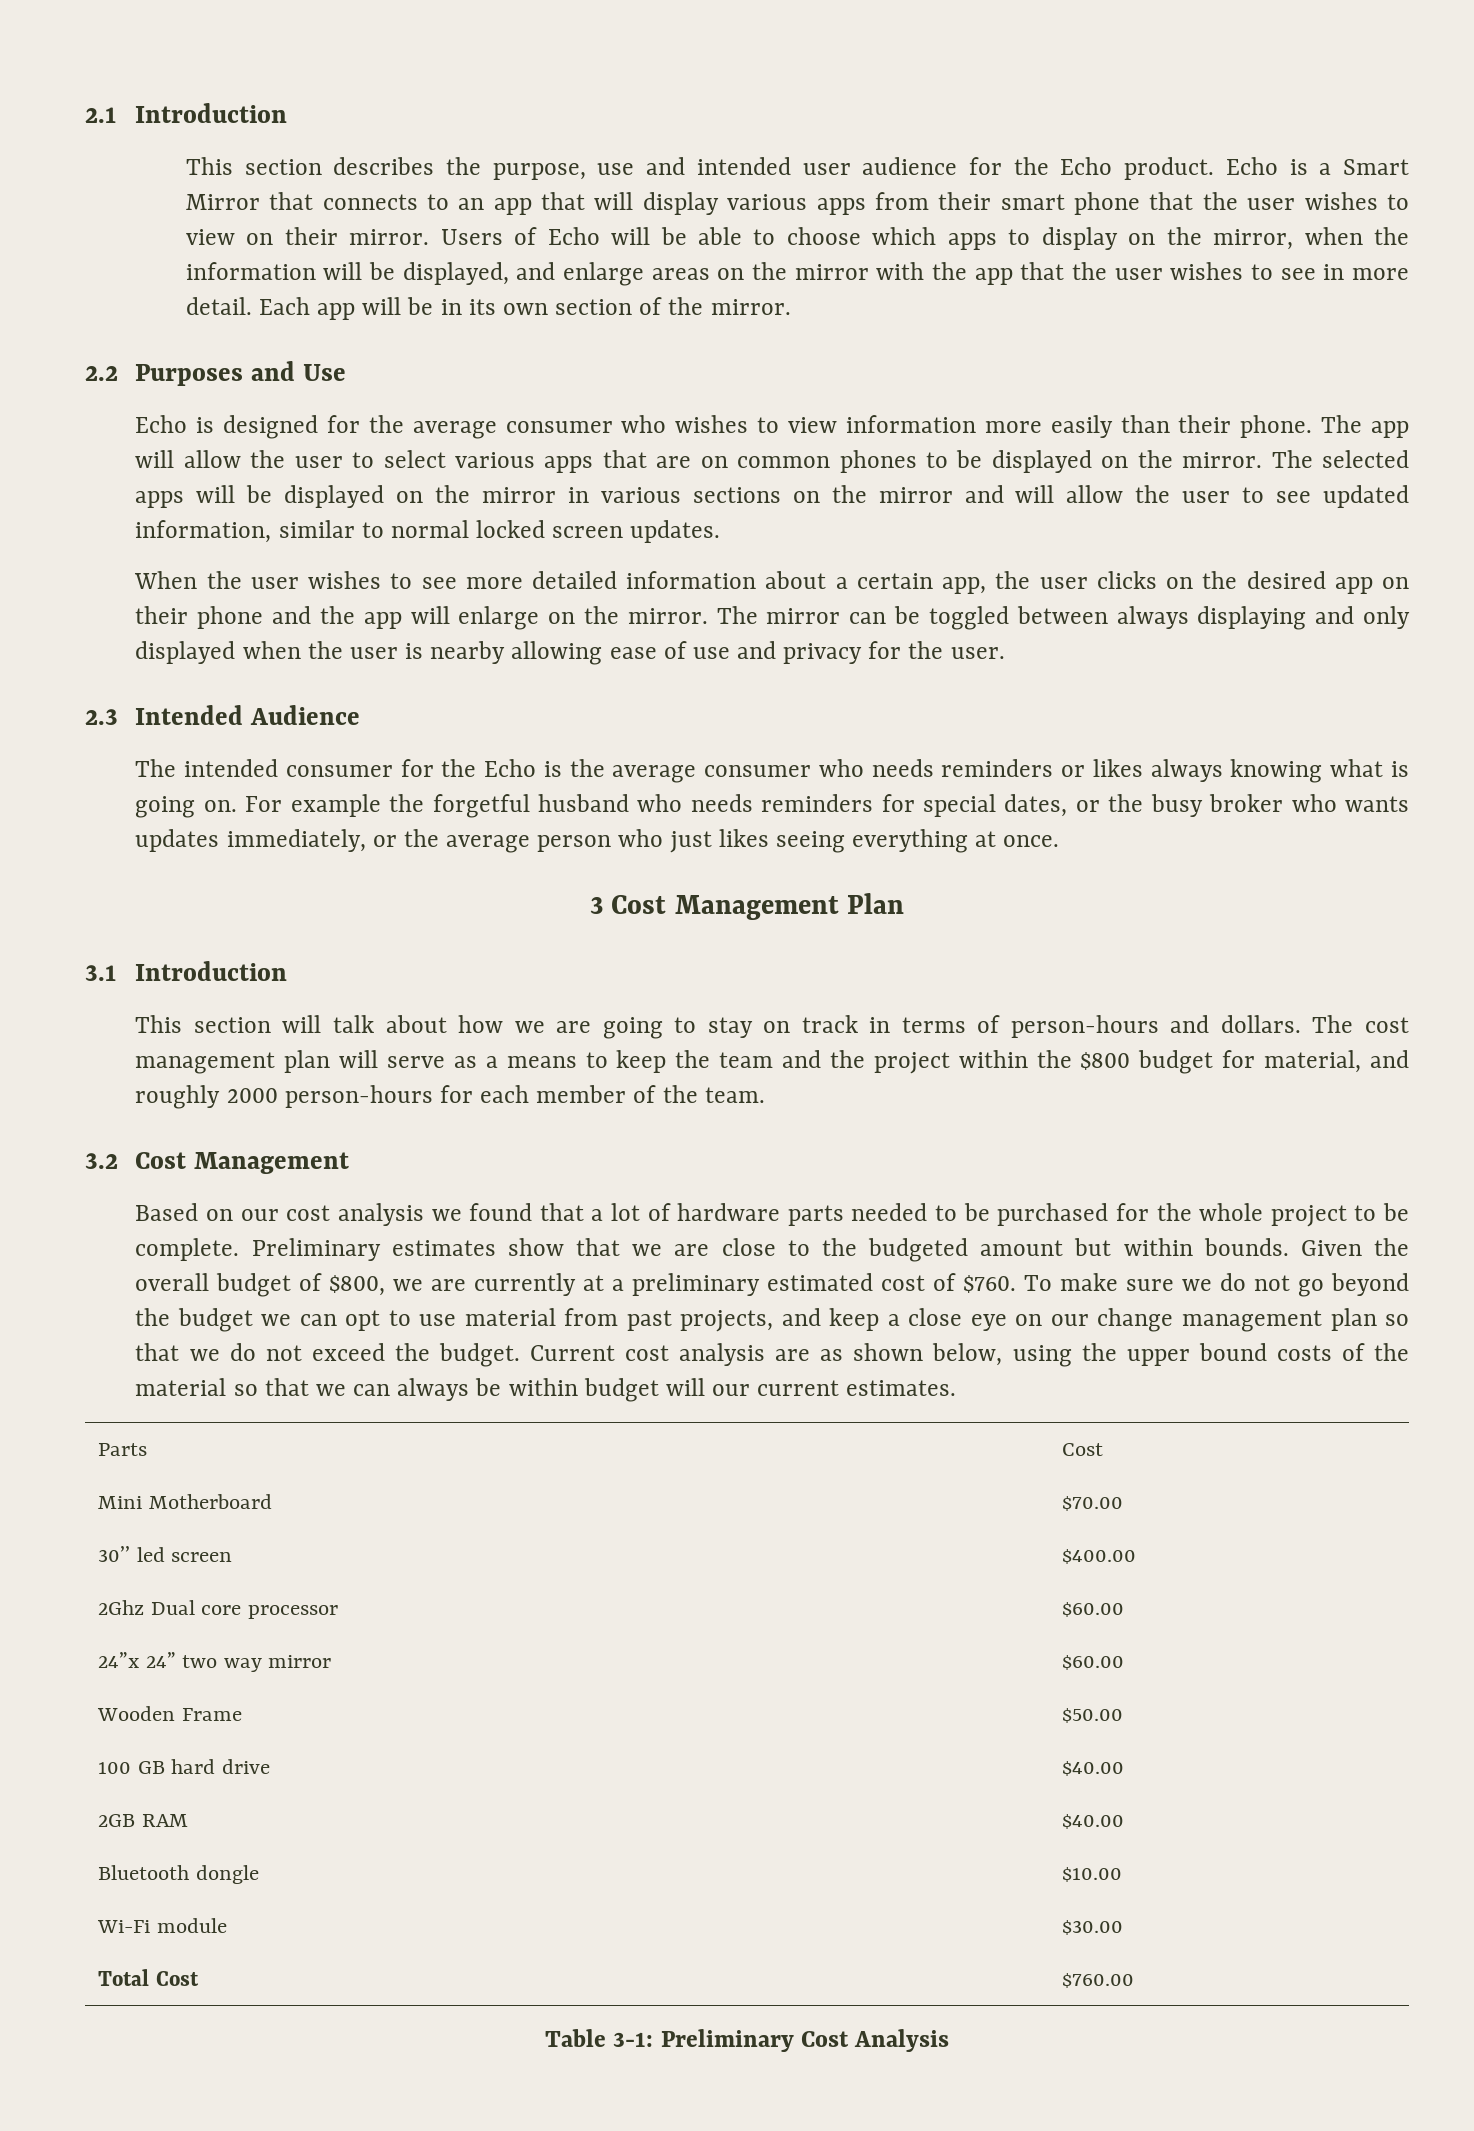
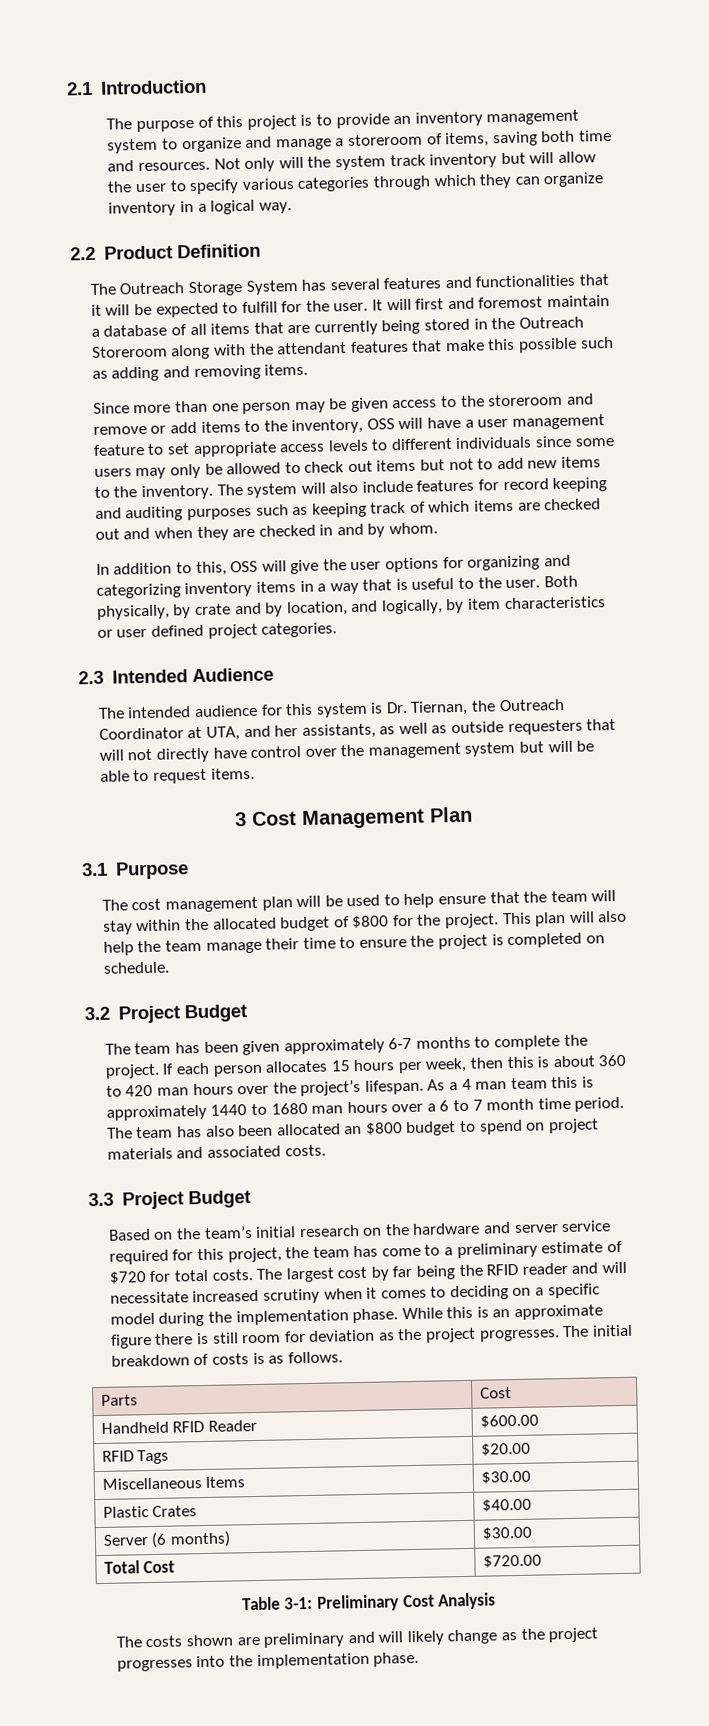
[185,157,1409,180] [185,192,1409,215] [185,227,1409,250] [185,262,1409,286] [185,297,791,320] [85,361,347,386] [135,415,1409,439] [135,450,1410,473] [135,485,1410,508] [135,520,721,543] [134,571,1409,594] [135,606,1410,630] [135,641,1005,665] This section describes the purpose, use and intended user audience for the Echo product. Echo is a Smart Mirror that connects to an app that will display various apps from their smart phone that the user wishes to view on their mirror. Users of Echo will be able to choose which apps to display on the mirror, when the information will be displayed, and enlarge areas on the mirror with the app that the user wishes to see in more detail. Each app will be in its own section of the mirror. // 2.2 Purposes and Use // Echo is designed for the average consumer who wishes to view information more easily than their phone. The app will allow the user to select various apps that are on common phones to be displayed on the mirror. The selected apps will be displayed on the mirror in various sections on the mirror and will allow the user to see updated information, similar to normal locked screen updates. // When the user wishes to see more detailed information about a certain app, the user clicks on the desired app on their phone and the app will enlarge on the mirror. The mirror can be toggled between always displaying and only displayed when the user is nearby allowing ease of use and privacy for the user. -> [106,109,580,133] [107,129,612,154] [107,151,596,172] [107,172,605,195] [108,199,292,217] [70,243,261,261] [89,273,610,297] [90,295,610,318] [90,316,584,337] [91,336,614,360] [91,363,309,382] [92,393,594,415] [92,414,605,435] [92,435,615,458] [93,456,601,480] [93,477,608,501] [94,498,602,522] [94,522,439,541] [95,554,571,577] [95,575,578,599] [96,596,606,620] [96,622,338,639] The purpose of this project is to provide an inventory management system to organize and manage a storeroom of items, saving both time and resources. Not only will the system track inventory but will allow the user to specify various categories through which they can organize inventory in a logical way. // 2.2 Product Definition // The Outreach Storage System has several features and functionalities that it will be expected to fulfill for the user. It will first and foremost maintain a database of all items that are currently being stored in the Outreach Storeroom along with the attendant features that make this possible such as adding and removing items. // Since more than one person may be given access to the storeroom and remove or add items to the inventory, OSS will have a user management feature to set appropriate access levels to different individuals since some users may only be allowed to check out items but not to add new items to the inventory. The system will also include features for record keeping and auditing purposes such as keeping track of which items are checked out and when they are checked in and by whom. // In addition to this, OSS will give the user options for organizing and categorizing inventory items in a way that is useful to the user. Both physically, by crate and by location, and logically, by item characteristics or user defined project categories.
[285,759,1409,783] [135,794,1409,818] [135,829,1060,853] consumer for the Echo is the average consumer who needs reminders or likes always knowing what is going on. For example the forgetful husband who needs reminders for special dates, or the busy broker who wants updates immediately, or the average person who just likes seeing everything at once. -> [193,698,565,718] [98,718,617,741] [98,740,595,763] [99,767,255,784] audience for this system is Dr. Tiernan, the Outreach Coordinator at UTA, and her assistants, as well as outside requesters that will not directly have control over the management system but will be able to request items.
[135,961,288,981] [135,1015,1301,1039] Introduction // This section will talk about how we are going to stay on track in terms of person-hours and dollars. -> [114,861,189,880] Purpose //
[387,1050,1409,1074] [135,1085,765,1109] [85,1152,350,1174] [135,1203,1409,1227] [135,1238,1409,1262] [135,1273,1409,1297] [135,1308,1410,1332] [135,1343,1410,1367] [135,1378,957,1402] [98,1443,148,1456] [1062,1443,1104,1456] [98,1494,272,1509] [1062,1496,1124,1511] [98,1546,233,1562] [1062,1549,1137,1564] [98,1600,338,1619] [1062,1602,1125,1617] [98,1652,332,1672] [1062,1655,1125,1670] [97,1706,242,1721] [1062,1708,1124,1723] [98,1759,270,1774] [1062,1761,1125,1776] [98,1814,188,1827] [1062,1814,1125,1829] [98,1865,259,1884] [1062,1867,1123,1882] [97,1918,227,1933] serve as a means to keep the team and the project within the $800 budget for material, and roughly 2000 person-hours for each member of the team. // 3.2 Cost Management // Based on our cost analysis we found that a lot of hardware parts needed to be purchased for the whole project to be complete. Preliminary estimates show that we are close to the budgeted amount but within bounds. Given the overall budget of $800, we are currently at a preliminary estimated cost of $760. To make sure we do not go beyond the budget we can opt to use material from past projects, and keep a close eye on our change management plan so that we do not exceed the budget. Current cost analysis are as shown below, using the upper bound costs of the material so that we can always be within budget will our current estimates. // Parts | Cost // Mini Motherboard | $70.00 // 30’’ led screen | $400.00 // 2Ghz Dual core processor | $60.00 // 24”x 24” two way mirror | $60.00 // Wooden Frame | $50.00 // 100 GB hard drive | $40.00 // 2GB RAM | $40.00 // Bluetooth dongle | $10.00 // Wi-Fi module -> [324,889,617,909] [102,910,628,935] [102,932,605,956] [102,961,170,974] [84,1004,248,1024] [104,1034,588,1056] [104,1054,627,1079] [105,1076,594,1097] [105,1096,625,1121] [106,1118,599,1139] [106,1144,326,1160] [88,1190,251,1210] [107,1220,612,1241] [108,1240,623,1265] [108,1261,627,1284] [109,1283,600,1304] [109,1304,604,1327] [110,1324,633,1349] [110,1351,343,1367] [100,1394,138,1406] [479,1387,512,1399] [100,1419,257,1434] [479,1414,539,1428] [101,1449,170,1465] [480,1442,531,1456] [101,1476,246,1490] [480,1470,531,1484] [102,1505,198,1518] [481,1498,532,1512] [102,1530,231,1549] be used to help ensure that the team will stay within the allocated budget of $800 for the project. This plan will also help the team manage their time to ensure the project is completed on schedule. // 3.2 Project Budget // The team has been given approximately 6-7 months to complete the project. If each person allocates 15 hours per week, then this is about 360 to 420 man hours over the project’s lifespan. As a 4 man team this is approximately 1440 to 1680 man hours over a 6 to 7 month time period. The team has also been allocated an $800 budget to spend on project materials and associated costs. // 3.3 Project Budget // Based on the team’s initial research on the hardware and server service required for this project, the team has come to a preliminary estimate of $720 for total costs. The largest cost by far being the RFID reader and will necessitate increased scrutiny when it comes to deciding on a specific model during the implementation phase. While this is an approximate figure there is still room for deviation as the project progresses. The initial breakdown of costs is as follows. // Parts | Cost // Handheld RFID Reader | $600.00 // RFID Tags | $20.00 // Miscellaneous Items | $30.00 // Plastic Crates | $40.00 // Server (6 months)
[1062,1973,1135,1988] $760.00 -> [482,1554,542,1568] $720.00
(949, 2040) none -> [115,1627,599,1648] [116,1651,420,1672] // The costs shown are preliminary and will likely change as the project progresses into the implementation phase.

